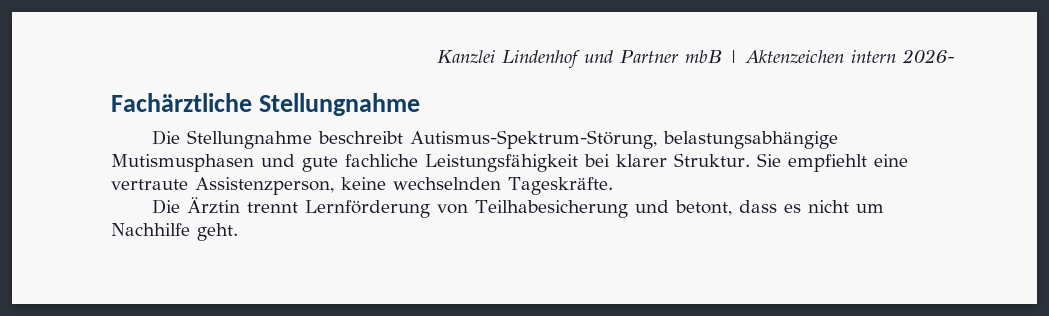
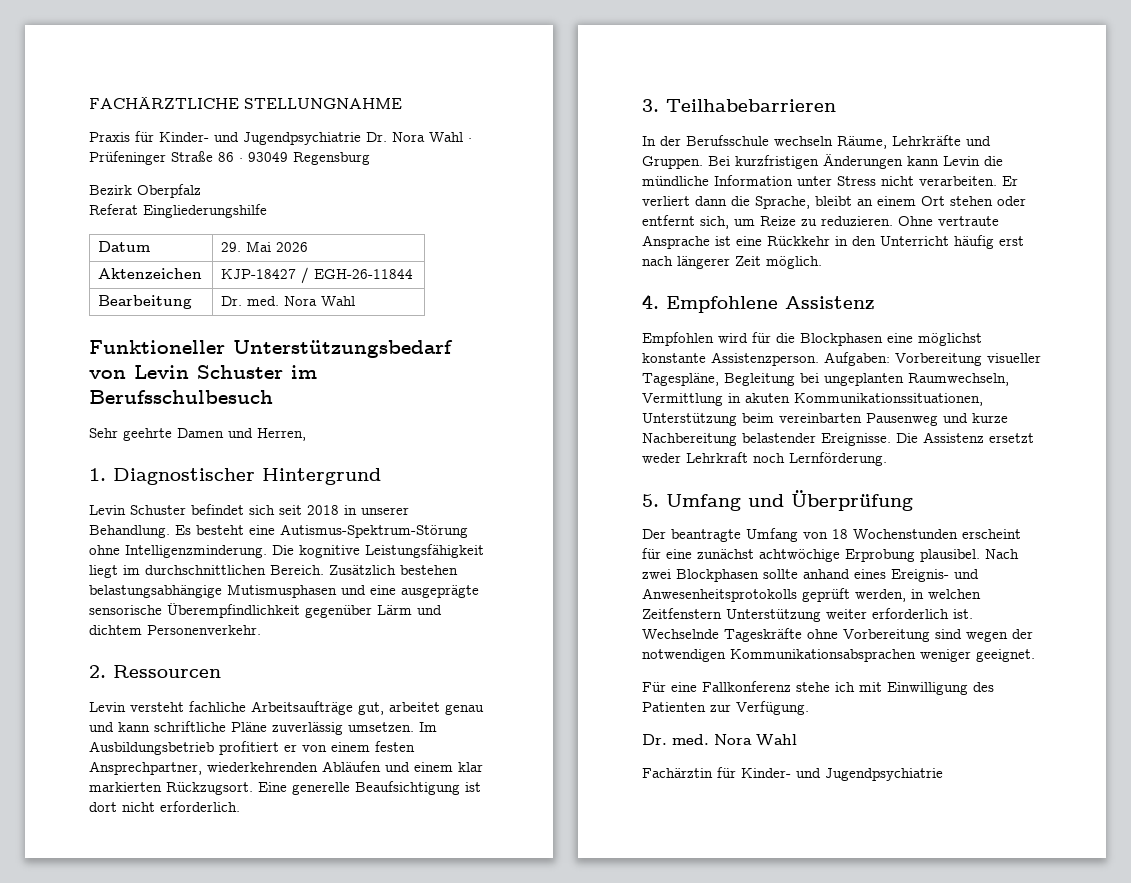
[437,49,955,69] [111,93,420,116] [152,130,839,149] [111,153,908,172] [111,177,613,195] [152,197,885,218] [111,223,238,241] Kanzlei Lindenhof und Partner mbB | Aktenzeichen intern 2026- // Fachärztliche Stellungnahme // Die Stellungnahme beschreibt Autismus-Spektrum-Störung, belastungsabhängige Mutismusphasen und gute fachliche Leistungsfähigkeit bei klarer Struktur. Sie empfiehlt eine vertraute Assistenzperson, keine wechselnden Tageskräfte. // Die Ärztin trennt Lernförderung von Teilhabesicherung und betont, dass es nicht um Nachhilfe geht. -> [89,97,402,109] [89,131,472,145] [89,151,370,165] [89,184,201,198] [89,204,267,218] [98,241,151,252] [221,241,309,252] [98,268,203,280] [221,267,414,284] [98,295,193,309] [221,296,356,306] [89,340,453,358] [89,365,317,379] [89,390,273,404] [89,428,306,441] [89,468,381,485] [89,504,409,515] [89,524,468,538] [89,544,484,558] [89,565,458,578] [89,584,479,598] [89,603,442,618] [89,625,261,635] [89,665,221,678] [89,701,484,715] [89,721,437,735] [89,741,415,755] [89,761,483,775] [89,781,481,795] [89,801,240,812] [642,99,836,112] [642,135,991,149] [642,154,1003,169] [642,175,1018,186] [642,196,1026,209] [642,215,999,229] [642,235,1024,249] [642,256,822,269] [642,294,875,313] [642,332,982,346] [642,352,1041,366] [642,373,1009,386] [642,393,983,406] [642,413,1008,426] [642,432,1034,446] [642,452,887,466] [642,490,913,511] [642,528,1021,542] [642,548,1019,562] [642,569,979,582] [642,588,981,602] [642,608,973,622] [642,628,1033,642] [642,649,1035,662] [642,681,994,695] [642,701,809,715] [642,734,797,746] [642,767,943,781] FACHÄRZTLICHE STELLUNGNAHME // Praxis für Kinder- und Jugendpsychiatrie Dr. Nora Wahl · Prüfeninger Straße 86 · 93049 Regensburg // Bezirk Oberpfalz // Referat Eingliederungshilfe // Datum | 29. Mai 2026 // Aktenzeichen | KJP-18427 / EGH-26-11844 // Bearbeitung | Dr. med. Nora Wahl // Funktioneller Unterstützungsbedarf von Levin Schuster im Berufsschulbesuch // Sehr geehrte Damen und Herren, // 1. Diagnostischer Hintergrund // Levin Schuster befindet sich seit 2018 in unserer Behandlung. Es besteht eine Autismus-Spektrum-Störung ohne Intelligenzminderung. Die kognitive Leistungsfähigkeit liegt im durchschnittlichen Bereich. Zusätzlich bestehen belastungsabhängige Mutismusphasen und eine ausgeprägte sensorische Überempfindlichkeit gegenüber Lärm und dichtem Personenverkehr. // 2. Ressourcen // Levin versteht fachliche Arbeitsaufträge gut, arbeitet genau und kann schriftliche Pläne zuverlässig umsetzen. Im Ausbildungsbetrieb profitiert er von einem festen Ansprechpartner, wiederkehrenden Abläufen und einem klar markierten Rückzugsort. Eine generelle Beaufsichtigung ist dort nicht erforderlich. // 3. Teilhabebarrieren // In der Berufsschule wechseln Räume, Lehrkräfte und Gruppen. Bei kurzfristigen Änderungen kann Levin die mündliche Information unter Stress nicht verarbeiten. Er verliert dann die Sprache, bleibt an einem Ort stehen oder entfernt sich, um Reize zu reduzieren. Ohne vertraute Ansprache ist eine Rückkehr in den Unterricht häufig erst nach längerer Zeit möglich. // 4. Empfohlene Assistenz // Empfohlen wird für die Blockphasen eine möglichst konstante Assistenzperson. Aufgaben: Vorbereitung visueller Tagespläne, Begleitung bei ungeplanten Raumwechseln, Vermittlung in akuten Kommunikationssituationen, Unterstützung beim vereinbarten Pausenweg und kurze Nachbereitung belastender Ereignisse. Die Assistenz ersetzt weder Lehrkraft noch Lernförderung. // 5. Umfang und Überprüfung // Der beantragte Umfang von 18 Wochenstunden erscheint für eine zunächst achtwöchige Erprobung plausibel. Nach zwei Blockphasen sollte anhand eines Ereignis- und Anwesenheitsprotokolls geprüft werden, in welchen Zeitfenstern Unterstützung weiter erforderlich ist. Wechselnde Tageskräfte ohne Vorbereitung sind wegen der notwendigen Kommunikationsabsprachen weniger geeignet. // Für eine Fallkonferenz stehe ich mit Einwilligung des Patienten zur Verfügung. // Dr. med. Nora Wahl // Fachärztin für Kinder- und Jugendpsychiatrie

